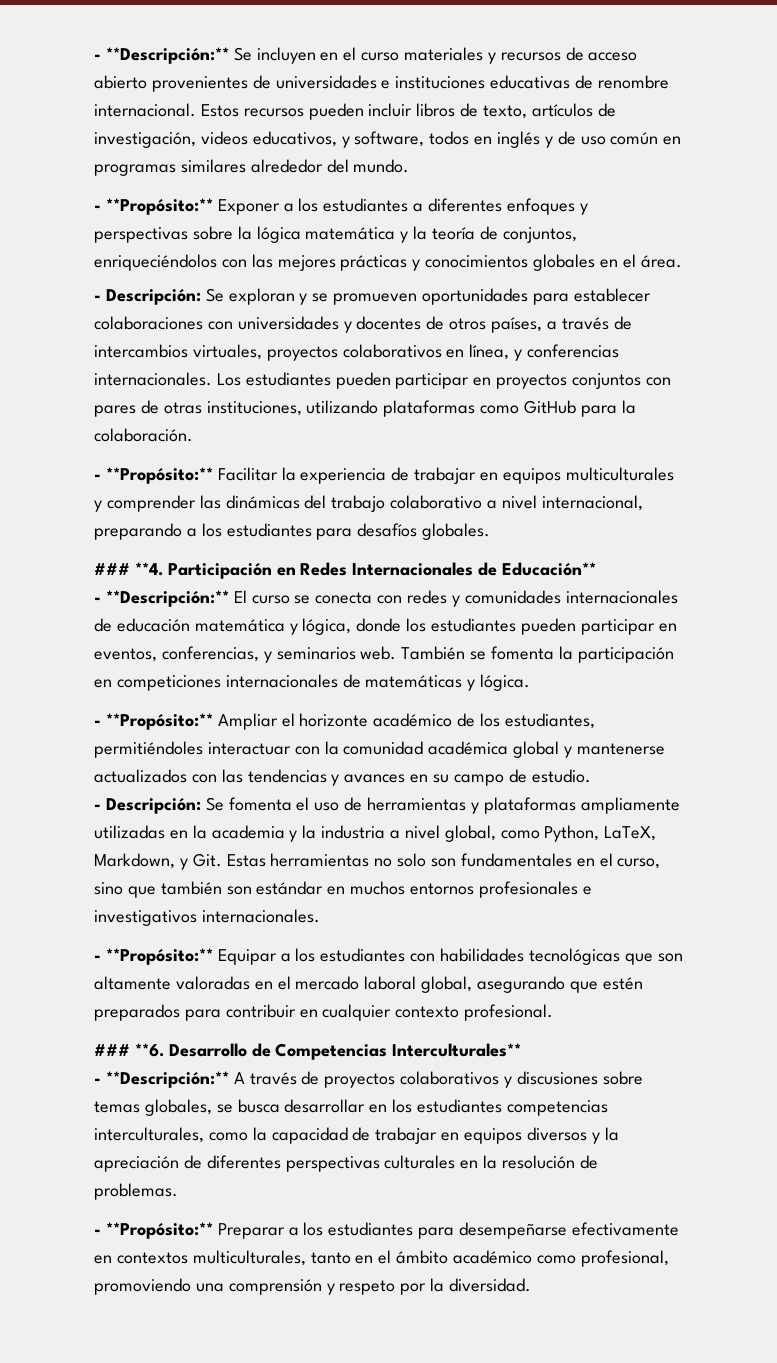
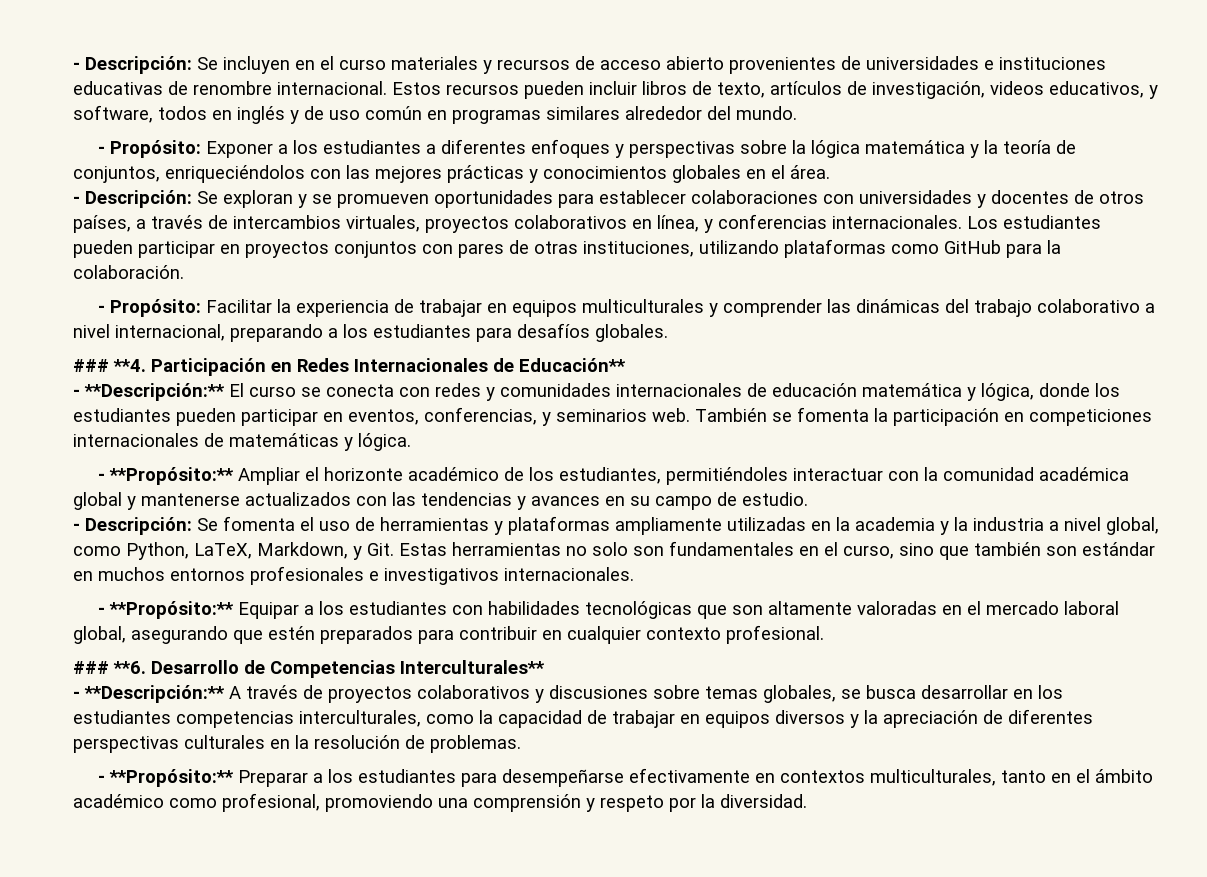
[94,47,229,64] - **Descripción:** -> [73,56,192,74] - Descripción:
[105,198,213,215] **Propósito:** -> [110,140,202,158] Propósito:
[105,467,213,484] **Propósito:** -> [110,299,202,317] Propósito:

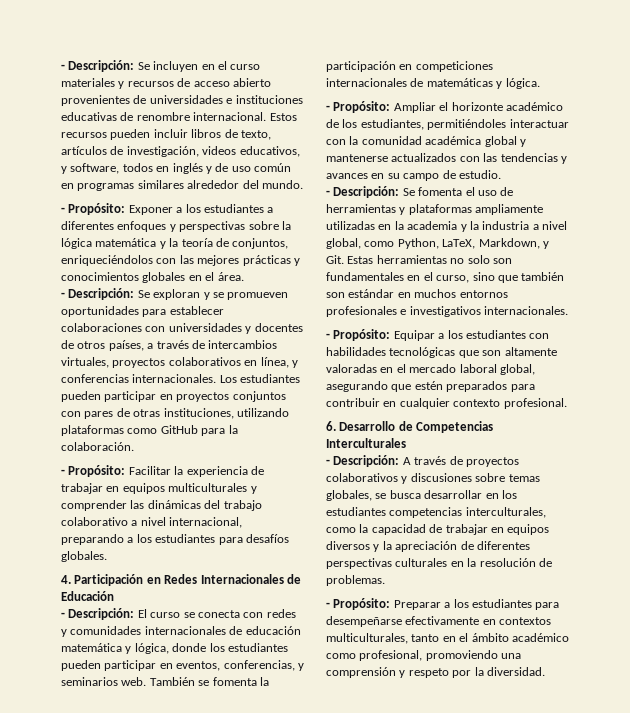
[73,359,146,372] ### **4. -> [61,575,71,584] 4.
[519,358,626,372] [73,383,225,401] Educación** // - **Descripción:** -> [61,591,114,601] [61,608,135,620] Educación // - Descripción:
[109,467,235,485] **Propósito:** -> [333,101,391,113] Propósito:
[109,601,235,619] **Propósito:** -> [333,329,391,341] Propósito:
[73,661,146,674] ### **6. -> [326,421,336,431] 6.
[400,660,545,674] [73,685,225,703] Interculturales** // - **Descripción:** -> [326,438,406,448] [326,455,400,467] Interculturales // - Descripción:
[109,769,235,787] **Propósito:** -> [333,598,391,610] Propósito:

